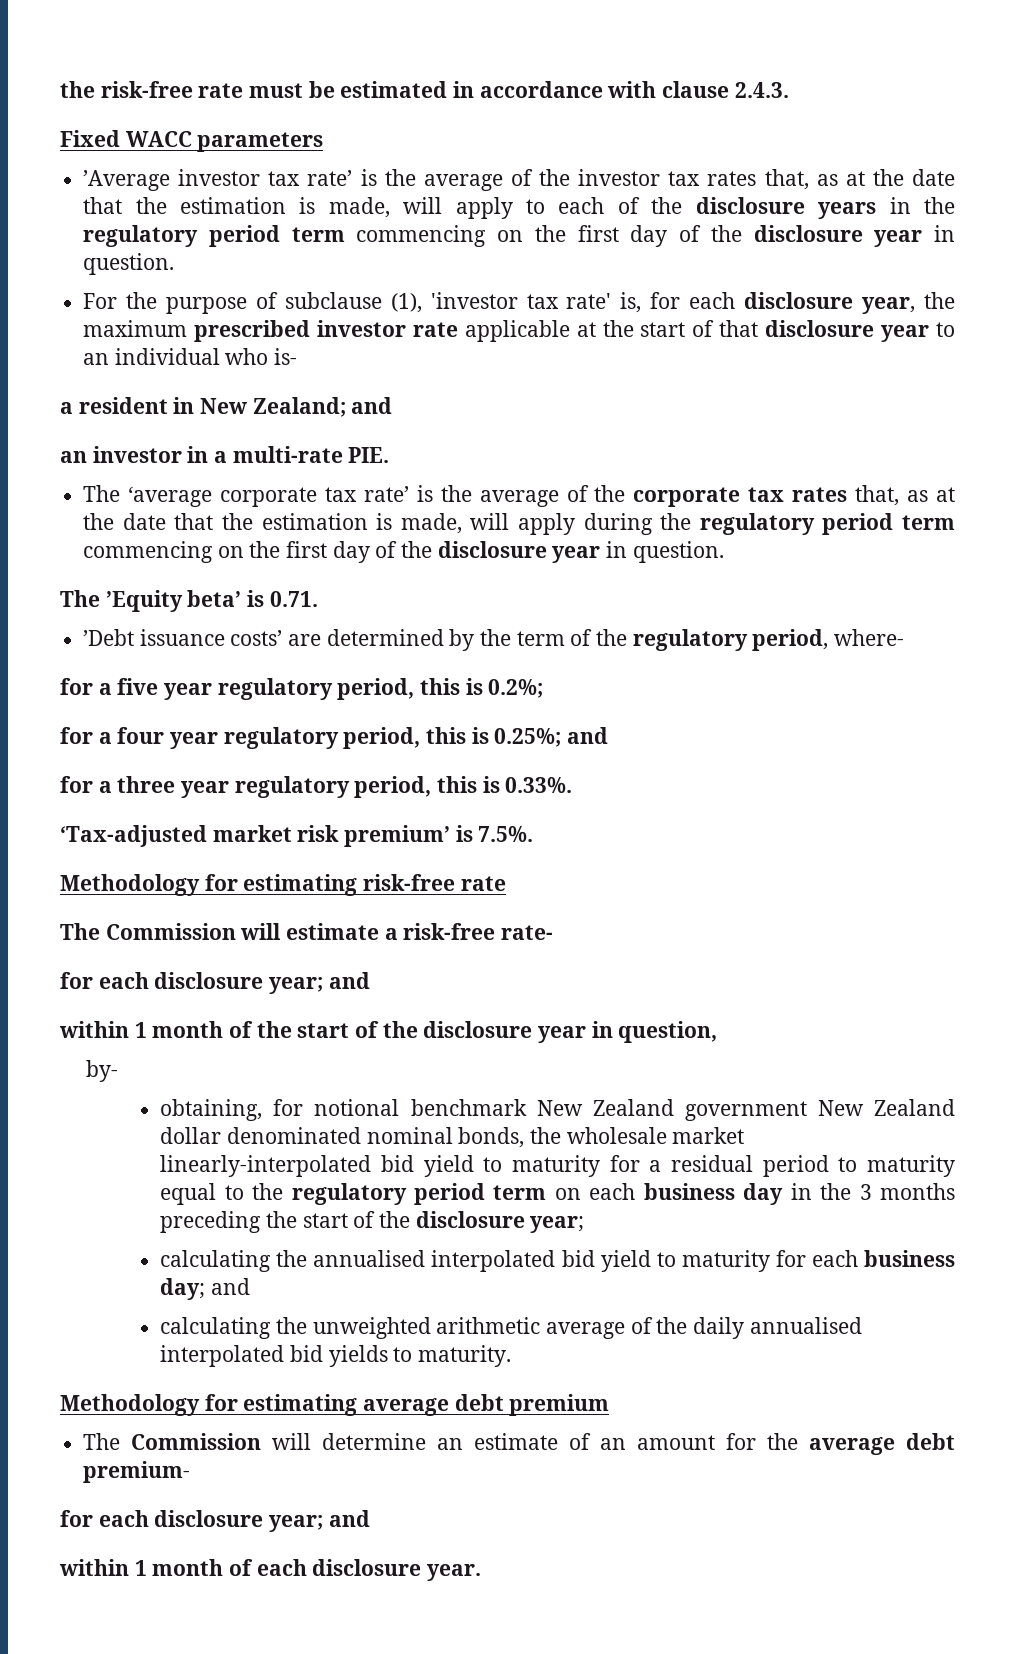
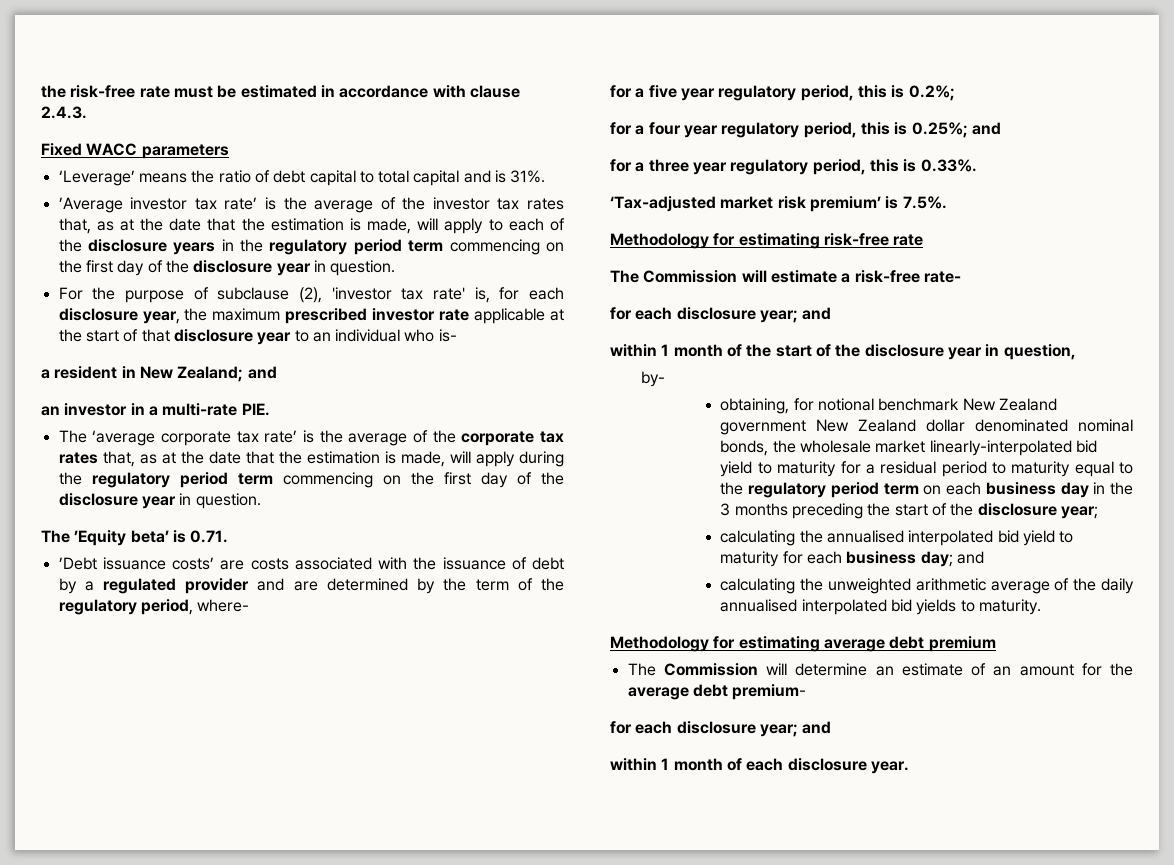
(324, 142) none -> [58,170,546,186] // ‘Leverage’ means the ratio of debt capital to total capital and is 31%.
[390,293,422,313] (1), -> [298,287,322,303] (2),
(322, 640) none -> [250,557,565,570] [58,578,318,594] costs associated with the issuance of debt by a regulated provider and are

